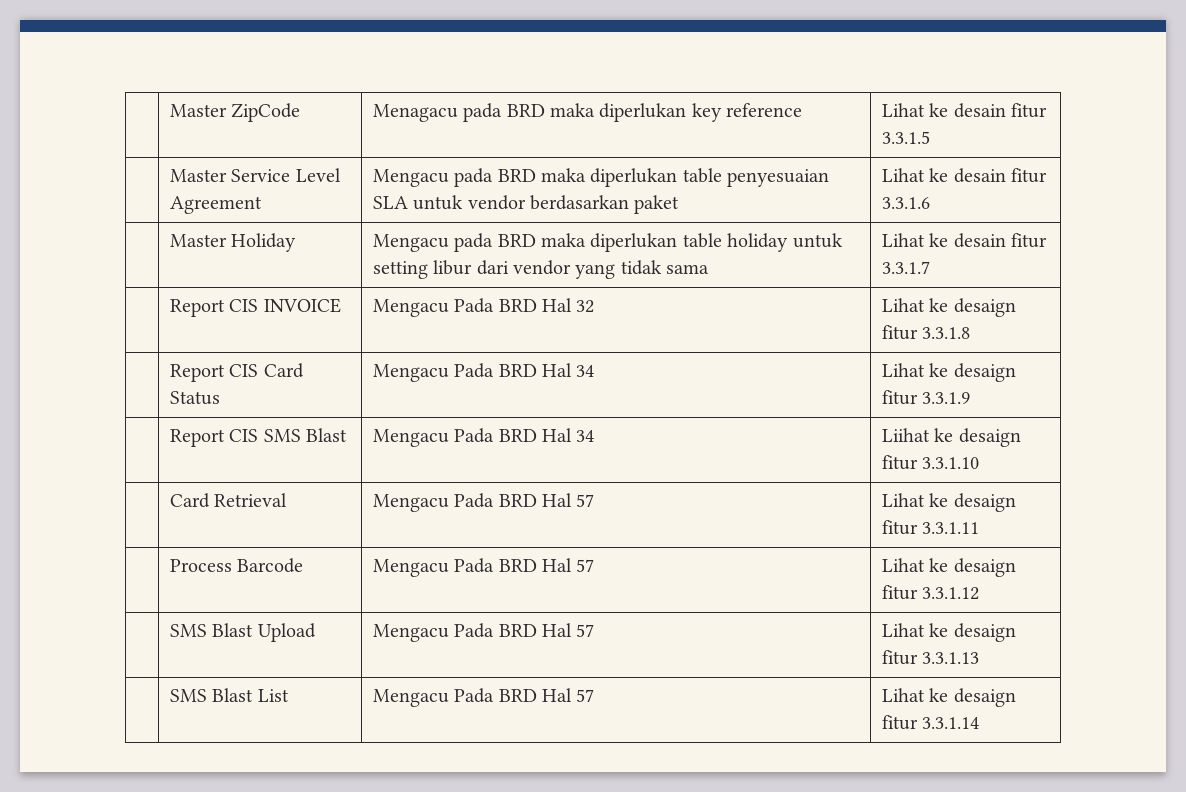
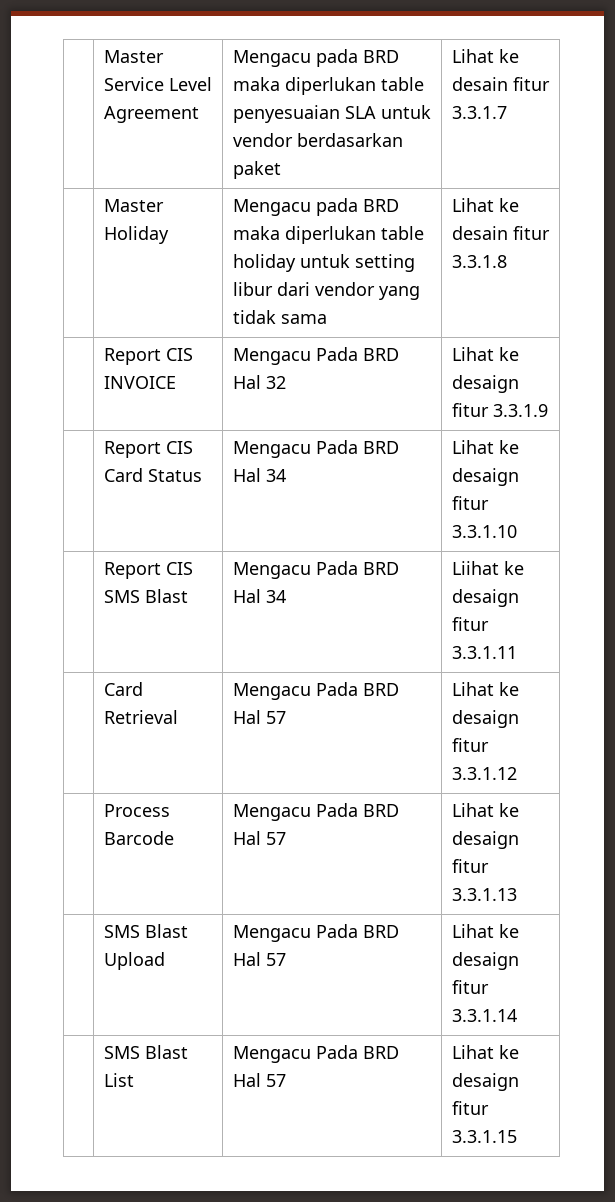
[169,103,301,122] [372,103,803,122] [881,103,1047,118] [881,131,930,144] | Master ZipCode | Menagacu pada BRD maka diperlukan key reference | Lihat ke desain fitur 3.3.1.5 // -> (103, 56) none
[881,197,930,209] 3.3.1.6 -> [451,106,507,119] 3.3.1.7
[881,261,930,274] 3.3.1.7 -> [451,255,507,268] 3.3.1.8
[922,327,971,339] 3.3.1.8 -> [492,404,548,417] 3.3.1.9
[922,392,971,404] 3.3.1.9 -> [451,525,517,538] 3.3.1.10
[922,457,980,469] 3.3.1.10 -> [451,646,517,659] 3.3.1.11
[922,522,980,534] 3.3.1.11 -> [451,767,517,780] 3.3.1.12
[922,587,980,600] 3.3.1.12 -> [451,888,517,901] 3.3.1.13
[922,652,980,664] 3.3.1.13 -> [451,1009,517,1022] 3.3.1.14
[922,717,980,729] 3.3.1.14 -> [451,1130,517,1143] 3.3.1.15

